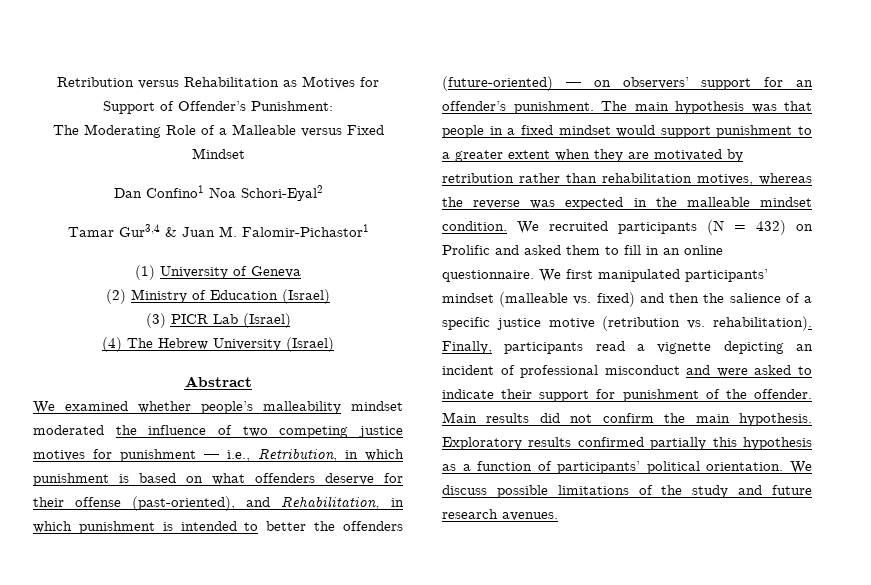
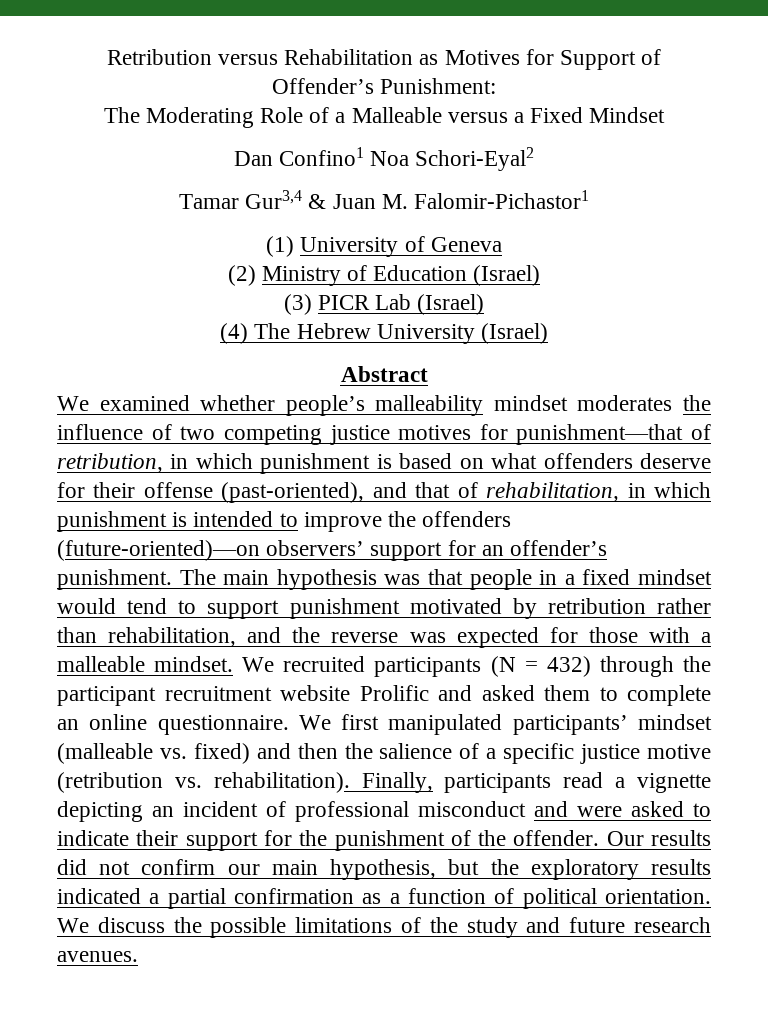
(342, 132) none -> [514,112,525,123] a
[33,425,104,435] moderated -> [577,395,673,411] moderates
[120,449,337,462] punishment — i.e., Retribution, -> [516,424,711,445] [57,453,163,473] punishment—that of retribution,
[281,496,380,510] Rehabilitation, -> [415,482,620,502] that of rehabilitation,
[266,521,307,531] better -> [303,512,382,532] improve
[442,76,611,91] (future-oriented) — on -> [57,540,260,561] (future-oriented)—on
[660,125,812,138] [442,149,649,162] support punishment to a greater extent when they are -> [127,598,400,619] tend to support punishment
[602,173,812,186] rehabilitation motives, whereas -> [108,627,282,647] rehabilitation, and
[633,197,812,207] [442,221,507,231] in the malleable mindset condition. -> [549,627,712,643] [57,656,234,672] for those with a malleable mindset.
[796,224,813,231] on -> [599,656,711,677] [57,685,350,706] through the participant recruitment website
[624,245,659,255] fill in -> [627,685,711,706] complete
(616, 394) none -> [299,830,328,846] the
[442,412,477,423] Main -> [606,831,644,846] Our
[664,413,812,426] [442,437,812,450] the main hypothesis. Exploratory results confirmed partially this hypothesis -> [227,859,711,880] [57,888,354,909] our main hypothesis, but the exploratory results indicated a partial confirmation
[557,461,641,474] participants’ -> (515, 896) none
(487, 490) none -> [173,917,202,933] the

